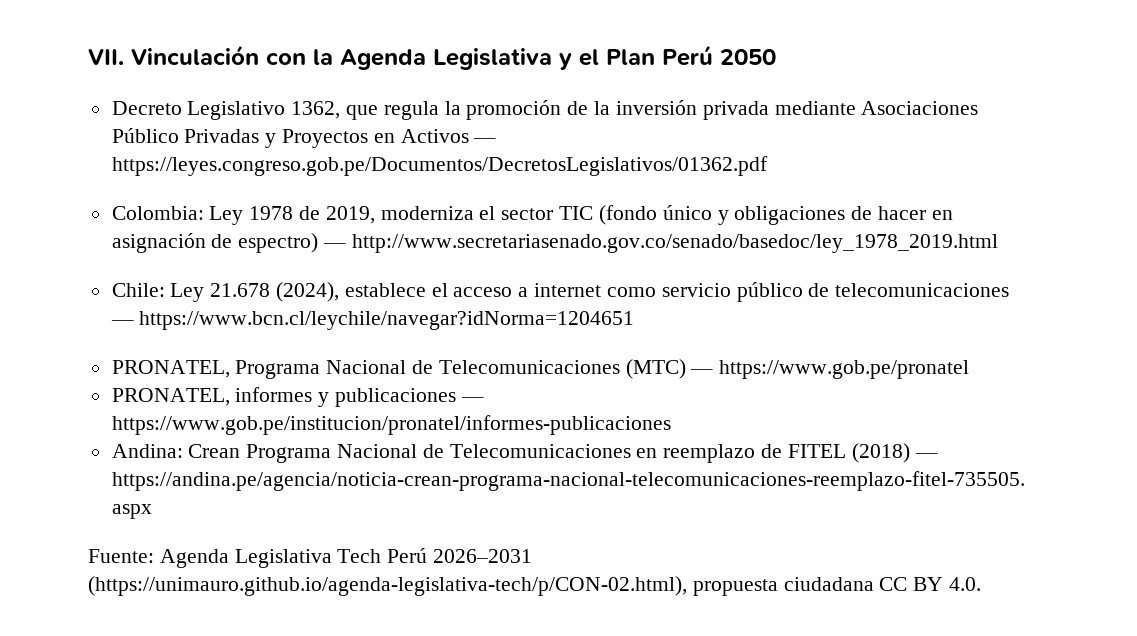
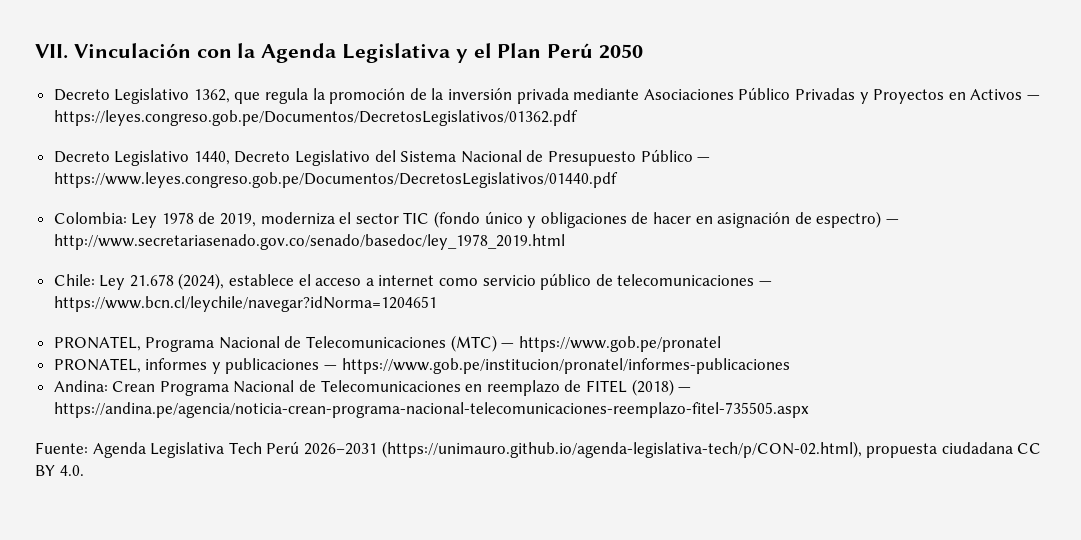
(768, 166) none -> [53,149,711,166] [53,172,618,188] // Decreto Legislativo 1440, Decreto Legislativo del Sistema Nacional de Presupuesto Público — https://www.leyes.congreso.gob.pe/Documentos/DecretosLegislativos/01440.pdf

